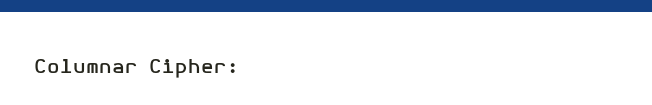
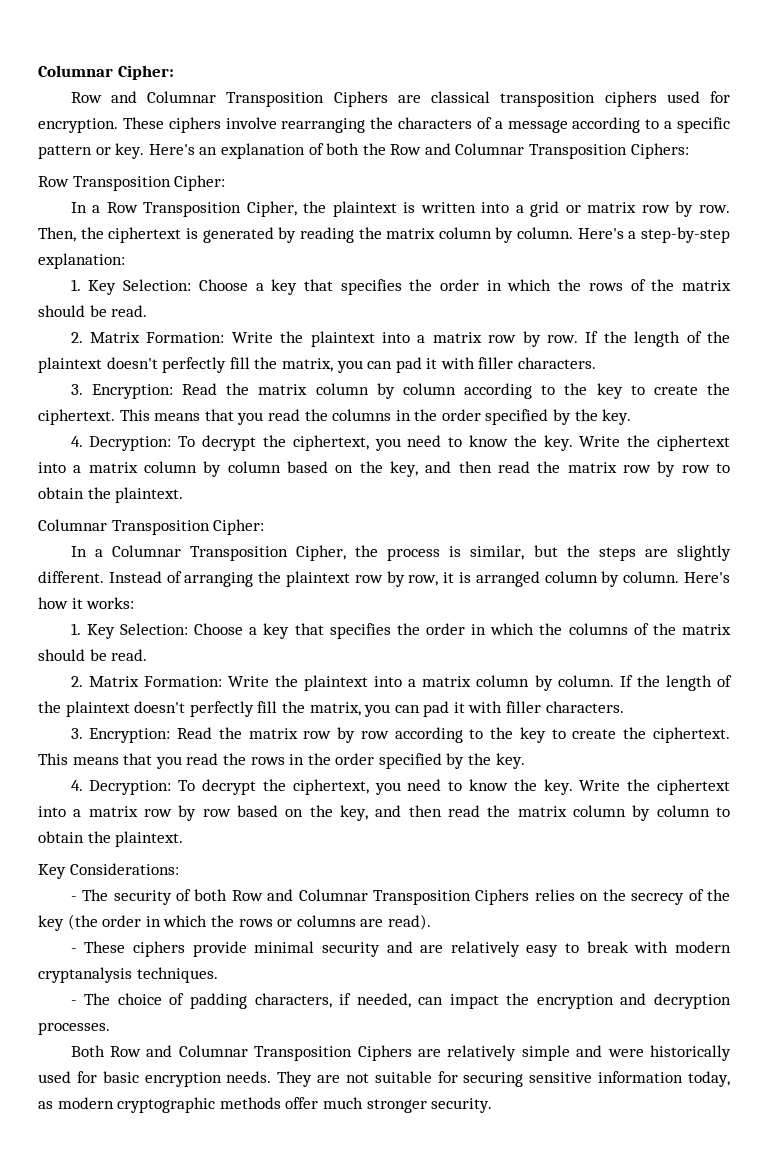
(238, 68) none -> [70,91,731,107] [38,117,730,133] [38,143,689,159] [38,175,226,191] [70,201,730,217] [38,227,730,243] [38,253,125,269] [70,279,731,295] [38,305,148,317] [70,331,730,347] [38,357,597,373] [70,383,730,399] [38,409,632,425] [70,435,730,451] [38,461,731,477] [38,487,184,503] [38,519,265,535] [70,545,731,561] [38,571,730,587] [38,597,135,609] [70,623,731,639] [38,649,148,661] [70,675,733,691] [38,701,624,717] [70,727,730,743] [38,753,525,769] [70,779,730,795] [38,805,730,821] [38,831,184,847] [38,863,179,879] [70,889,730,905] [38,914,431,931] [70,941,731,957] [38,967,218,983] [70,993,731,1009] [38,1022,110,1035] [70,1045,731,1061] [38,1071,730,1087] [38,1097,493,1113] // Row and Columnar Transposition Ciphers are classical transposition ciphers used for encryption. These ciphers involve rearranging the characters of a message according to a specific pattern or key. Here's an explanation of both the Row and Columnar Transposition Ciphers: // Row Transposition Cipher: // In a Row Transposition Cipher, the plaintext is written into a grid or matrix row by row. Then, the ciphertext is generated by reading the matrix column by column. Here's a step-by-step explanation: // 1. Key Selection: Choose a key that specifies the order in which the rows of the matrix should be read. // 2. Matrix Formation: Write the plaintext into a matrix row by row. If the length of the plaintext doesn't perfectly fill the matrix, you can pad it with filler characters. // 3. Encryption: Read the matrix column by column according to the key to create the ciphertext. This means that you read the columns in the order specified by the key. // 4. Decryption: To decrypt the ciphertext, you need to know the key. Write the ciphertext into a matrix column by column based on the key, and then read the matrix row by row to obtain the plaintext. // Columnar Transposition Cipher: // In a Columnar Transposition Cipher, the process is similar, but the steps are slightly different. Instead of arranging the plaintext row by row, it is arranged column by column. Here's how it works: // 1. Key Selection: Choose a key that specifies the order in which the columns of the matrix should be read. // 2. Matrix Formation: Write the plaintext into a matrix column by column. If the length of the plaintext doesn't perfectly fill the matrix, you can pad it with filler characters. // 3. Encryption: Read the matrix row by row according to the key to create the ciphertext. This means that you read the rows in the order specified by the key. // 4. Decryption: To decrypt the ciphertext, you need to know the key. Write the ciphertext into a matrix row by row based on the key, and then read the matrix column by column to obtain the plaintext. // Key Considerations: // - The security of both Row and Columnar Transposition Ciphers relies on the secrecy of the key (the order in which the rows or columns are read). // - These ciphers provide minimal security and are relatively easy to break with modern cryptanalysis techniques. // - The choice of padding characters, if needed, can impact the encryption and decryption processes. // Both Row and Columnar Transposition Ciphers are relatively simple and were historically used for basic encryption needs. They are not suitable for securing sensitive information today, as modern cryptographic methods offer much stronger security.

